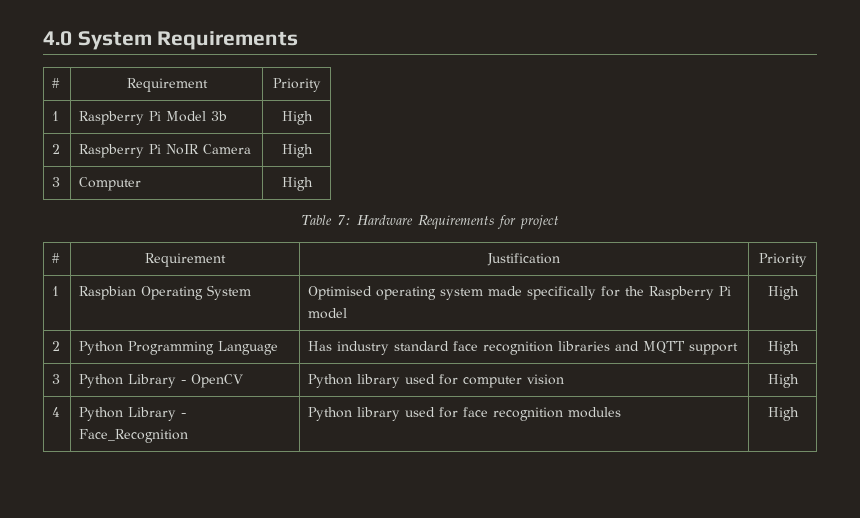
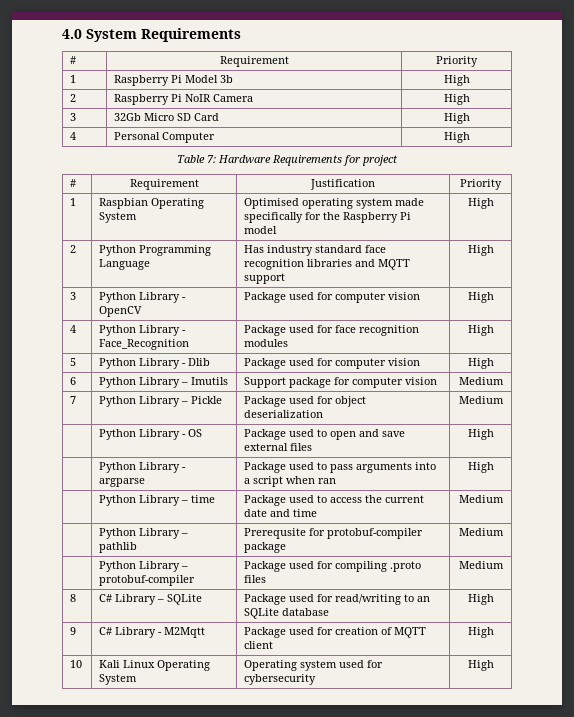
(61, 182) none -> [114,113,220,121] [443,113,470,124] [70,132,77,140] [114,132,161,140] 32Gb Micro SD Card | High // 4 | Personal
[308,374,401,388] Python library -> [244,292,287,303] Package
[308,407,401,421] Python library -> [244,325,287,336] Package
(799, 414) none -> [70,358,77,366] [99,358,211,369] [244,358,421,369] [467,358,494,369] [70,377,77,385] [99,377,229,388] [244,377,438,388] [458,377,504,385] [70,396,77,404] [99,396,223,407] [244,396,367,407] [244,410,324,418] [458,396,504,404] [99,429,203,440] [244,429,406,440] [244,443,313,451] [467,429,494,440] [99,462,187,473] [99,478,146,487] [244,462,437,473] [244,476,337,487] [467,462,494,473] [99,495,216,506] [244,495,425,506] [244,509,318,517] [458,495,504,503] [99,528,189,539] [99,542,138,553] [244,528,424,539] [244,542,287,553] [458,528,504,536] [99,561,189,572] [99,575,196,586] [244,561,422,572] [244,575,267,583] [458,561,504,569] [70,594,77,602] [99,594,203,605] [244,594,431,605] [244,608,330,619] [467,594,494,605] [70,627,77,635] [99,627,206,638] [244,627,427,638] [244,641,274,649] [467,627,494,638] [70,660,83,668] [99,660,211,671] [99,674,138,685] [244,660,384,671] [244,674,317,685] [467,660,494,671] // 5 | Python Library - Dlib | Package used for computer vision | High // 6 | Python Library – Imutils | Support package for computer vision | Medium // 7 | Python Library – Pickle | Package used for object deserialization | Medium // | Python Library - OS | Package used to open and save external files | High // | Python Library - argparse | Package used to pass arguments into a script when ran | High // | Python Library – time | Package used to access the current date and time | Medium // | Python Library – pathlib | Prerequsite for protobuf-compiler package | Medium // | Python Library – protobuf-compiler | Package used for compiling .proto files | Medium // 8 | C# Library – SQLite | Package used for read/writing to an SQLite database | High // 9 | C# Library - M2Mqtt | Package used for creation of MQTT client | High // 10 | Kali Linux Operating System | Operating system used for cybersecurity | High

